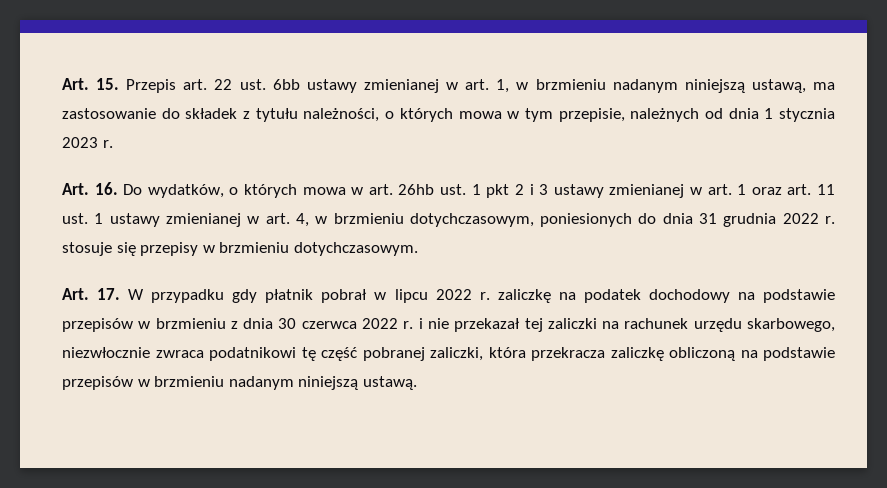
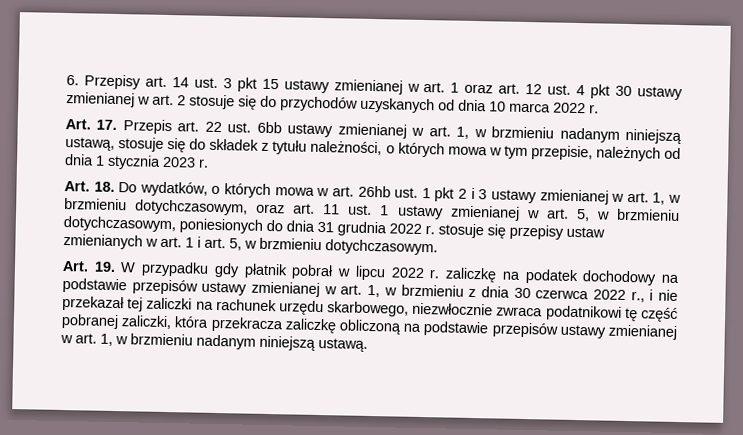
[62,78,120,90] Art. 15. -> [66,74,683,101] [66,92,599,114] [65,119,118,131] 6. Przepisy art. 14 ust. 3 pkt 15 ustawy zmienianej w art. 1 oraz art. 12 ust. 4 pkt 30 ustawy zmienianej w art. 2 stosuje się do przychodów uzyskanych od dnia 10 marca 2022 r. // Art. 17.
[813,82,836,90] [62,108,156,119] ma zastosowanie -> [118,137,187,153] stosuje się
[94,182,118,195] 16. -> [93,181,115,192] 18.
[737,184,747,195] 1 -> [652,192,681,205] [64,197,249,216] 1, w brzmieniu dotychczasowym,
[295,213,309,227] 4, -> [575,208,590,222] 5,
(199, 249) none -> [566,226,605,238] [63,233,242,251] ustaw zmienianych w art. 1 i art. 5,
[97,288,121,300] 17. -> [93,261,116,272] 19.
(133, 325) none -> [201,281,381,298] ustawy zmienianej w art. 1,
[403,321,414,329] r. -> [630,291,645,303] r.,
(133, 383) none -> [559,324,677,340] [60,333,113,346] ustawy zmienianej w art. 1,

